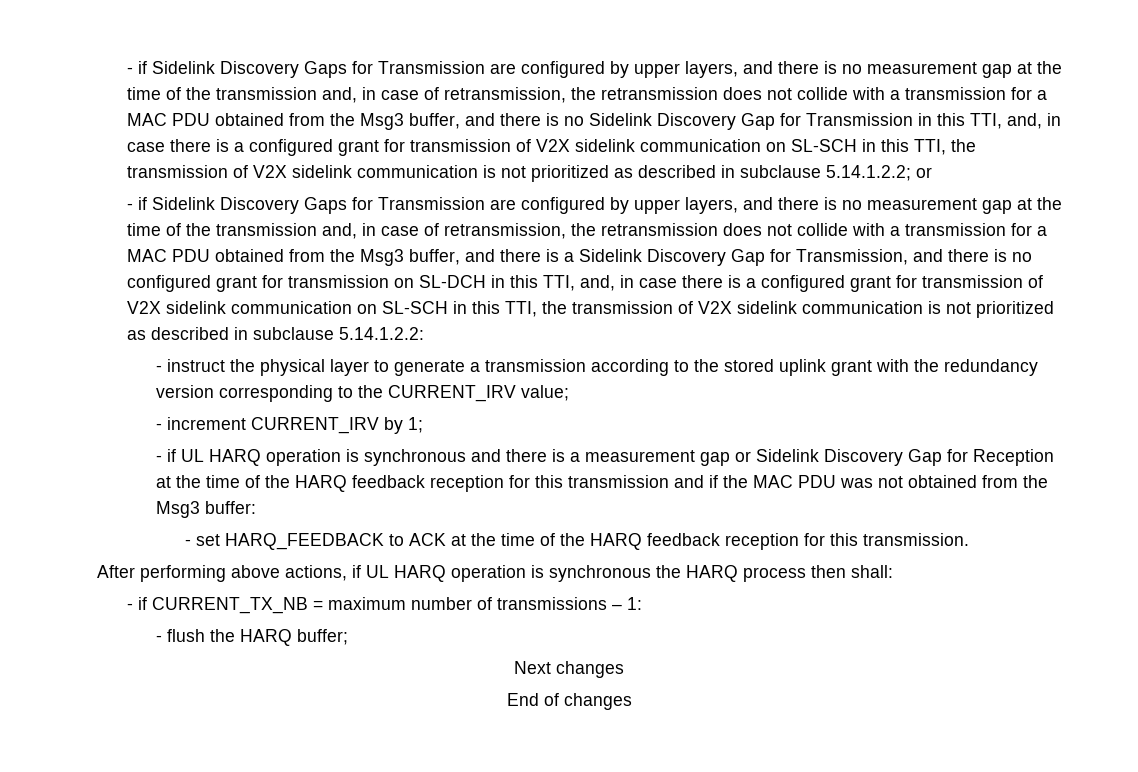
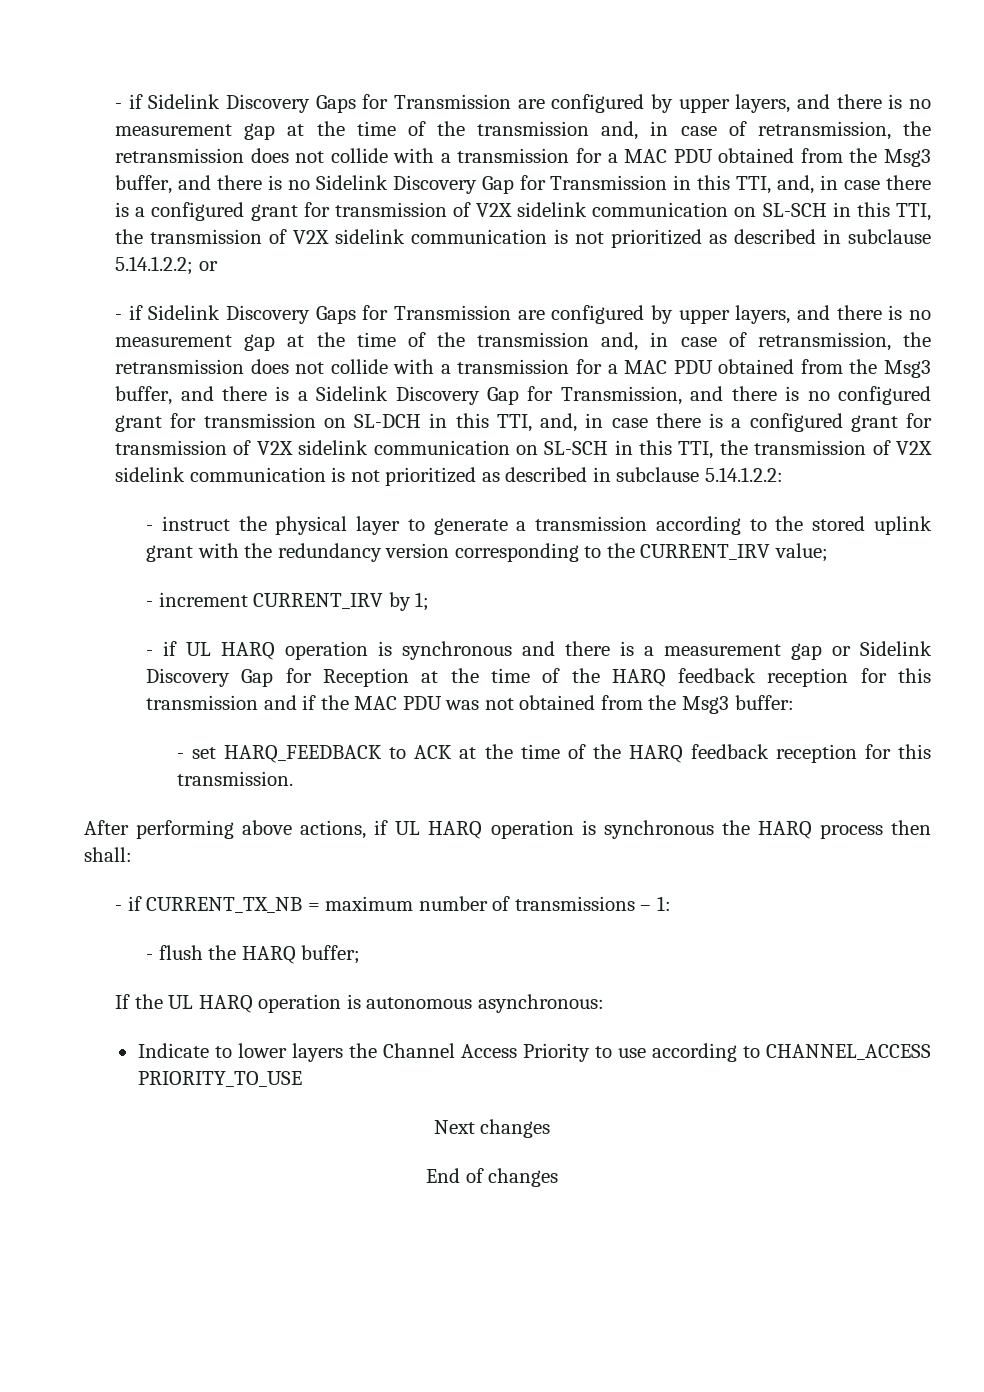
(348, 637) none -> [115,994,604,1013] [137,1043,931,1062] [137,1071,302,1087] // If the UL HARQ operation is autonomous asynchronous: // Indicate to lower layers the Channel Access Priority to use according to CHANNEL_ACCESS PRIORITY_TO_USE

